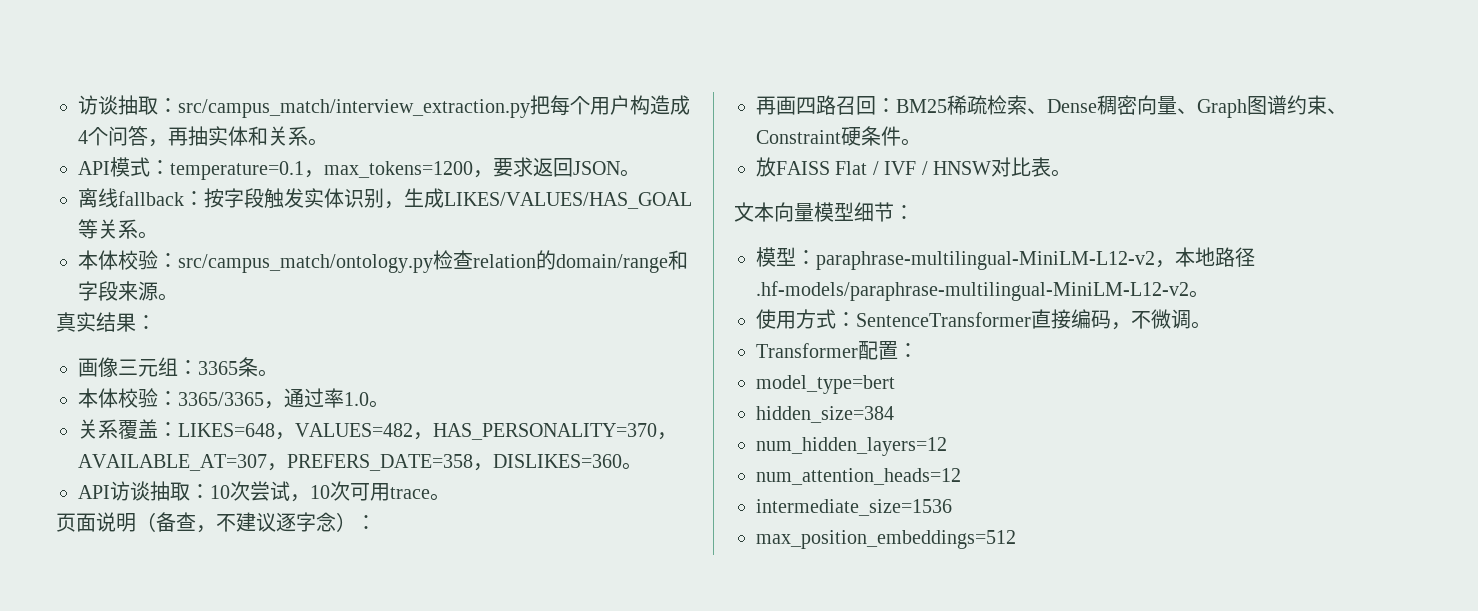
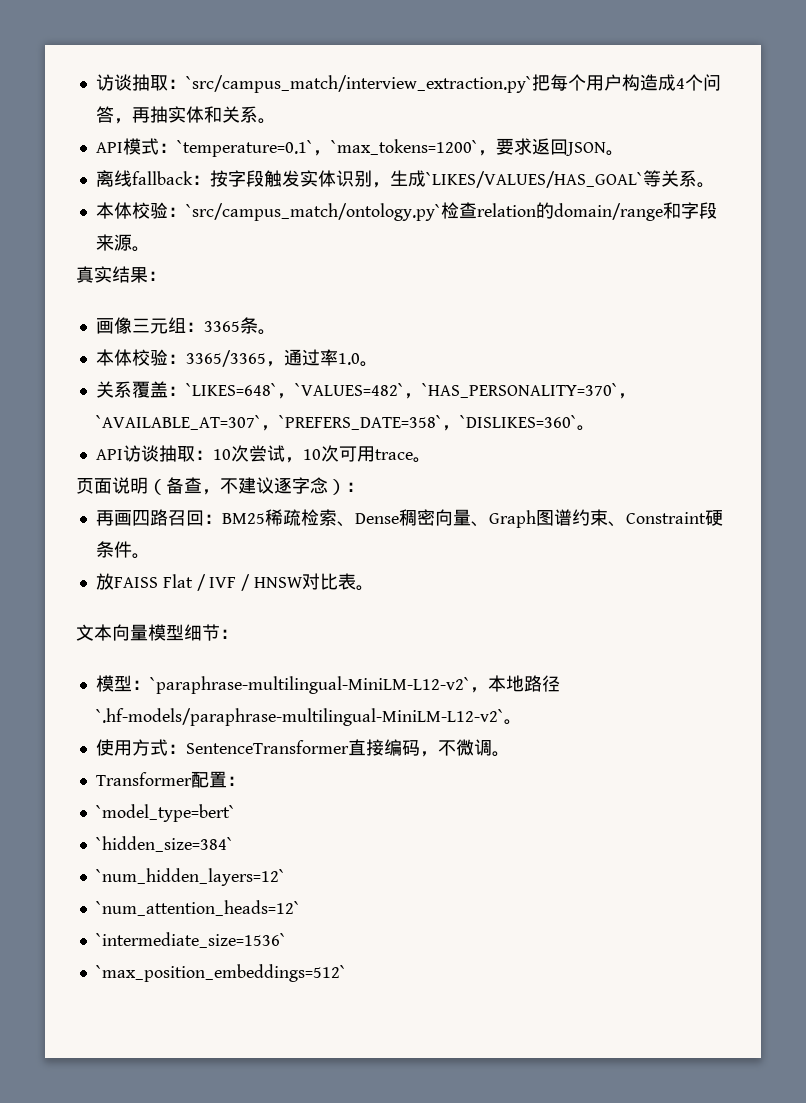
[78,95,530,118] 访谈抽取：src/campus_match/interview_extraction.py -> [95,74,532,93] 访谈抽取：`src/campus_match/interview_extraction.py`
[170,161,473,180] temperature=0.1，max_tokens=1200 -> [176,139,478,157] `temperature=0.1`，`max_tokens=1200`
[444,192,692,209] LIKES/VALUES/HAS_GOAL -> [425,171,643,188] `LIKES/VALUES/HAS_GOAL`
[178,254,433,273] src/campus_match/ontology.py -> [185,203,441,221] `src/campus_match/ontology.py`
[178,423,677,440] [78,454,622,471] LIKES=648，VALUES=482，HAS_PERSONALITY=370，AVAILABLE_AT=307，PREFERS_DATE=358，DISLIKES=360 -> [185,383,636,399] [95,415,577,431] `LIKES=648`，`VALUES=482`，`HAS_PERSONALITY=370`，`AVAILABLE_AT=307`，`PREFERS_DATE=358`，`DISLIKES=360`
[816,251,1155,270] paraphrase-multilingual-MiniLM-L12-v2 -> [149,676,470,694] `paraphrase-multilingual-MiniLM-L12-v2`
[756,281,1189,301] .hf-models/paraphrase-multilingual-MiniLM-L12-v2 -> [95,708,504,726] `.hf-models/paraphrase-multilingual-MiniLM-L12-v2`
[756,375,895,394] [756,406,894,423] [756,437,947,456] [756,468,961,485] [756,499,952,516] [756,530,1016,549] model_type=bert // hidden_size=384 // num_hidden_layers=12 // num_attention_heads=12 // intermediate_size=1536 // max_position_embeddings=512 -> [95,804,235,822] [95,836,233,852] [95,868,285,886] [95,900,300,916] [95,932,286,948] [95,964,346,982] `model_type=bert` // `hidden_size=384` // `num_hidden_layers=12` // `num_attention_heads=12` // `intermediate_size=1536` // `max_position_embeddings=512`

